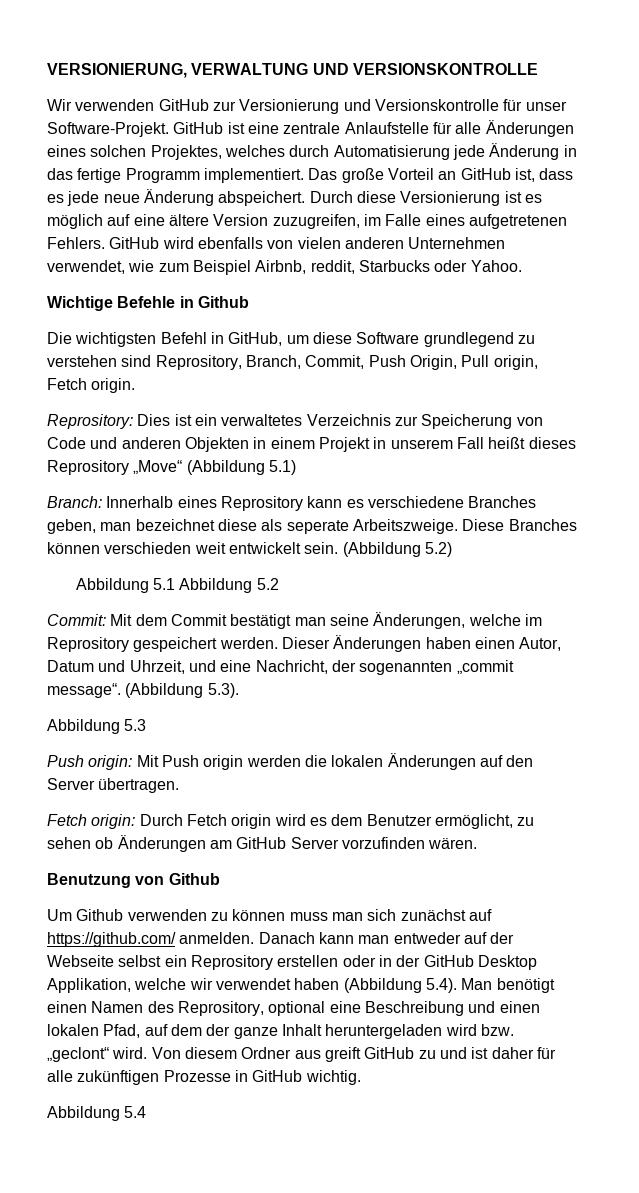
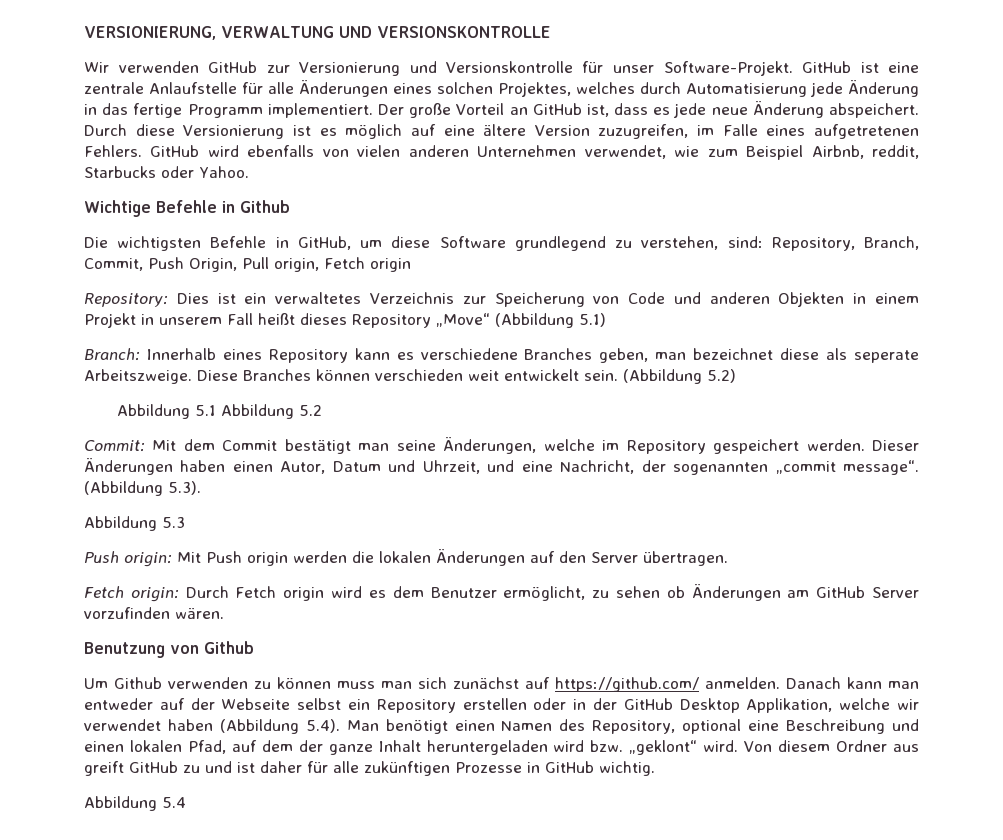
[308,168,338,180] Das -> [377,104,404,115] Der
[160,332,207,344] Befehl -> [210,236,267,248] Befehle
[47,355,242,370] verstehen sind Reprository, -> [641,236,855,251] verstehen, sind: Repository,
[91,378,136,393] [47,414,133,429] origin. // Reprository: -> [370,258,411,272] [84,293,168,307] origin // Repository:
[47,460,129,475] Reprository -> [352,314,431,328] Repository
[220,496,303,511] Reprository -> [268,349,348,363] Repository
[47,637,129,652] Reprository -> [626,440,706,454] Repository
[190,955,273,970] Reprository -> [376,699,456,713] Repository
[177,1001,264,1016] Reprository, -> [592,720,676,734] Repository,
[47,1047,109,1062] „geclont“ -> [629,740,698,755] „geklont“

